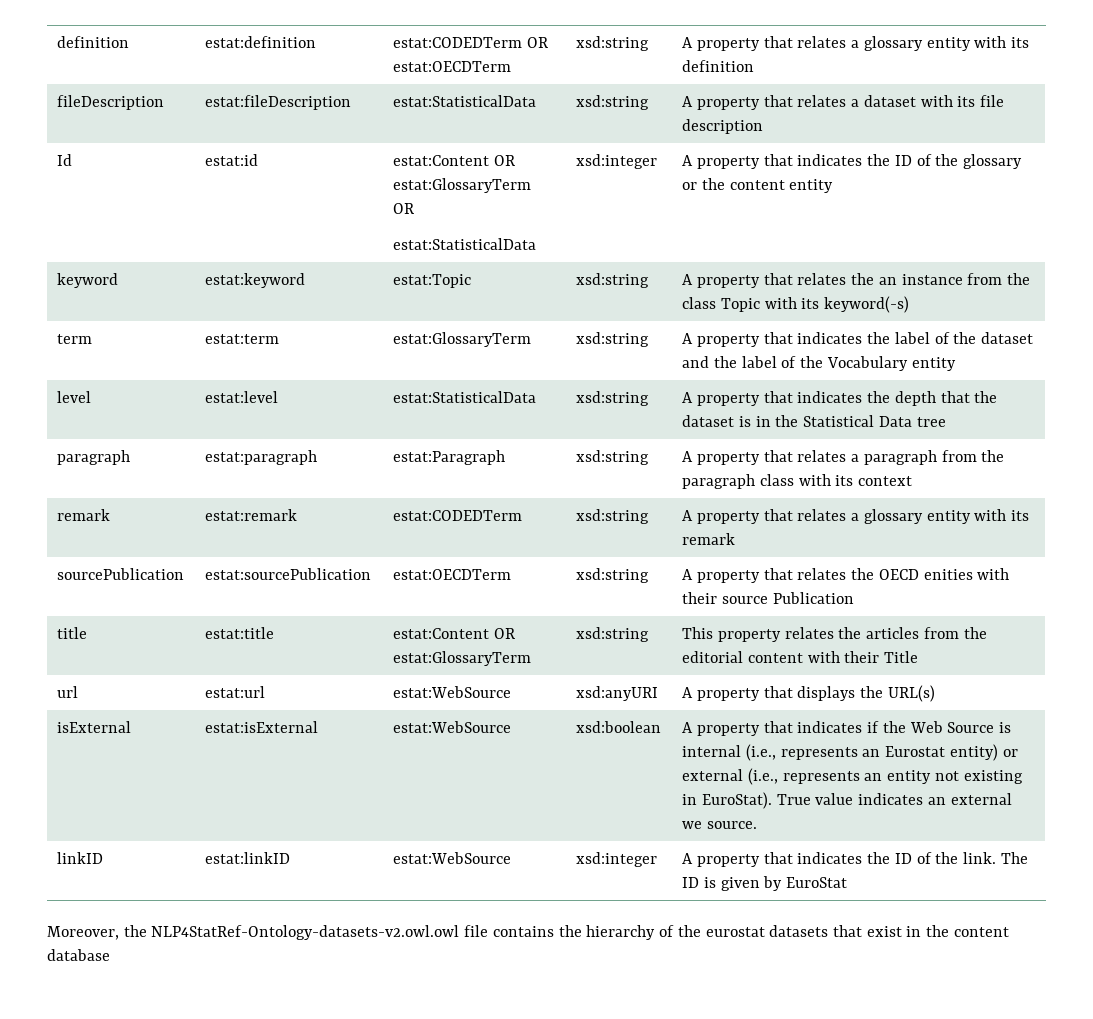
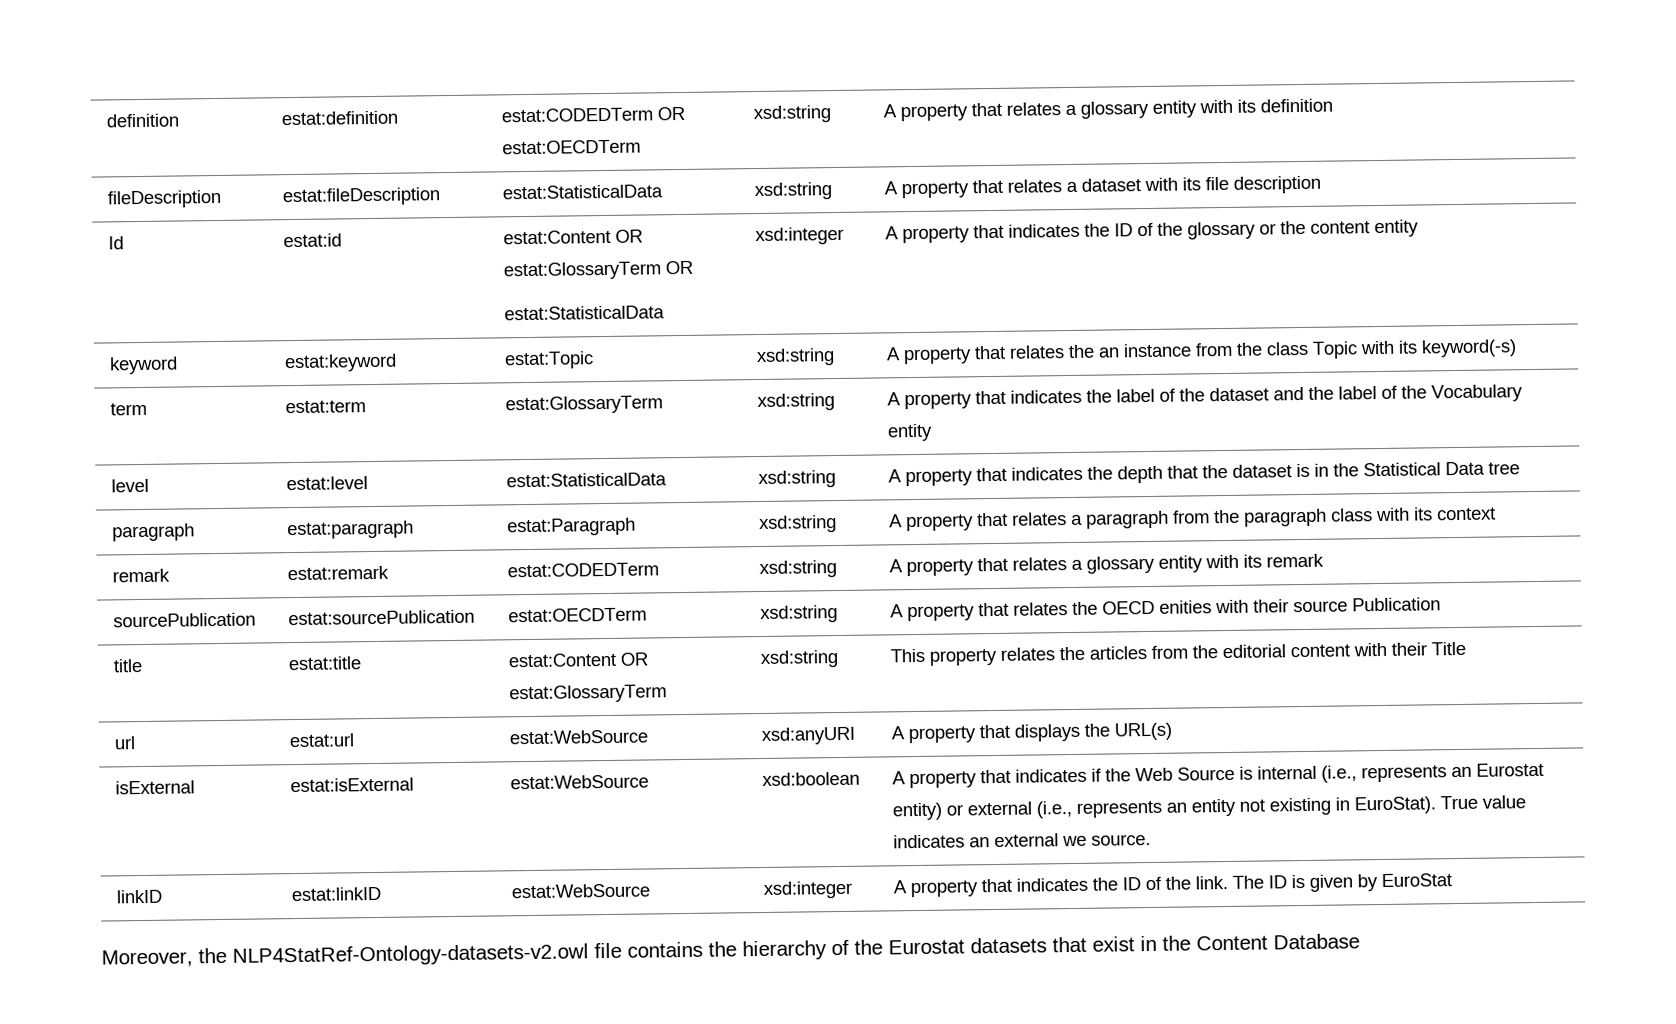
[151,925,460,940] NLP4StatRef-Ontology-datasets-v2.owl.owl -> [232,943,589,967] NLP4StatRef-Ontology-datasets-v2.owl
[705,927,765,937] eurostat -> [888,939,965,955] Eurostat
[953,927,1009,937] [47,949,110,961] content database -> [1196,933,1360,951] Content Database

